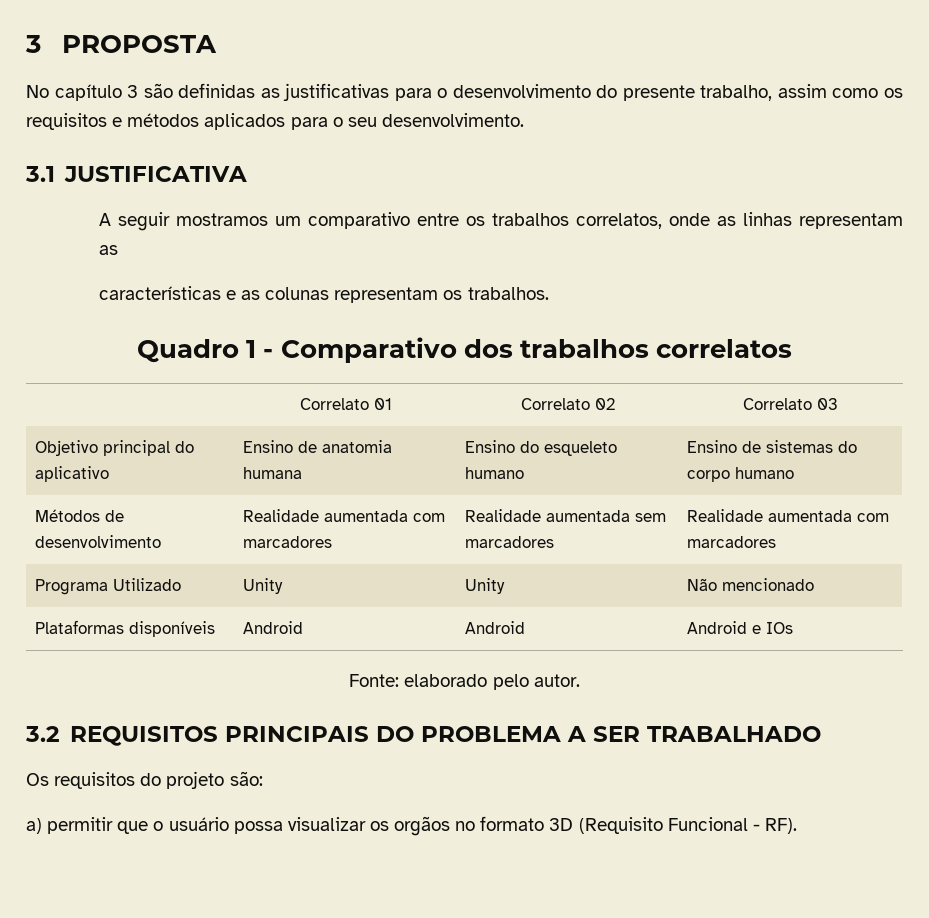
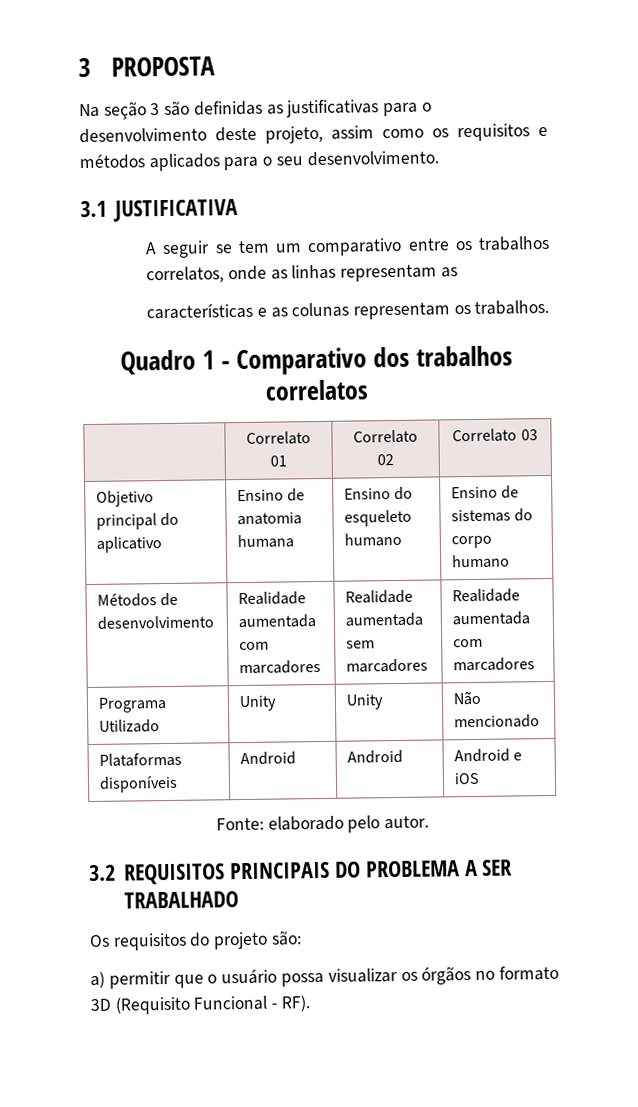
[26,84,122,101] No capítulo -> [79,101,147,120] Na seção
[596,85,773,101] do presente trabalho, -> [215,125,323,144] deste projeto,
[175,213,268,226] mostramos -> [214,240,270,254] se tem
[766,622,794,634] IOs -> [454,772,481,785] iOS
[394,816,451,836] orgãos -> [421,966,472,985] órgãos

